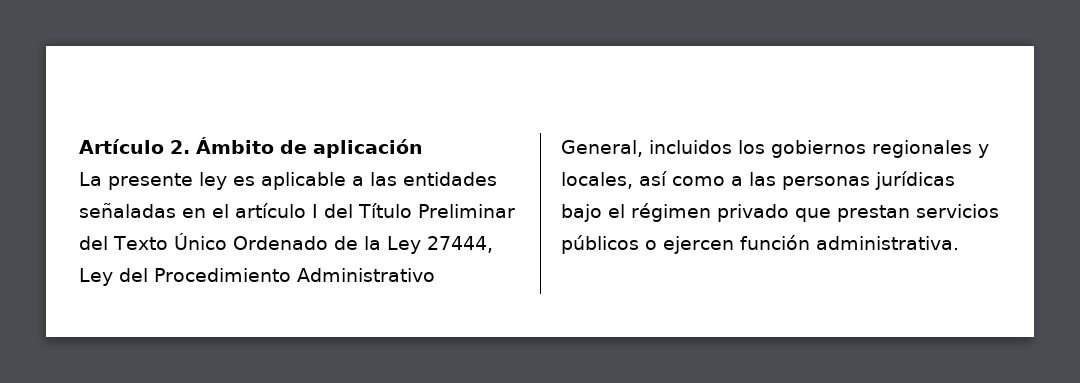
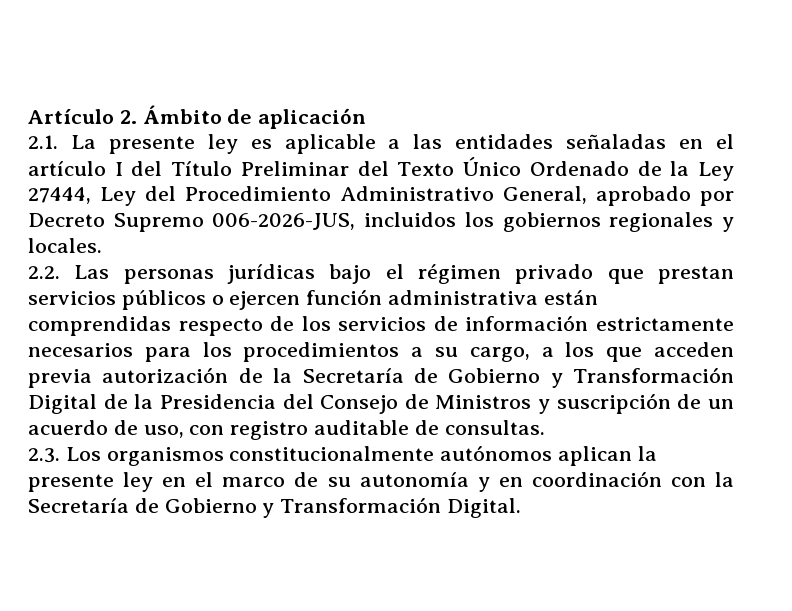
(423, 148) none -> [28,135,58,149] 2.1.
(643, 148) none -> [596,186,734,206] [28,213,356,232] aprobado por Decreto Supremo 006-2026-JUS,
[561,171,776,189] locales, así como a las -> [28,238,102,253] [28,265,110,279] locales. // 2.2. Las
[816,236,959,250] administrativa. -> [388,290,598,305] [28,315,734,336] [28,342,734,362] [28,367,735,388] [28,393,734,414] [28,420,545,440] [28,445,657,466] [28,471,734,492] [28,497,522,518] administrativa están comprendidas respecto de los servicios de información estrictamente necesarios para los procedimientos a su cargo, a los que acceden previa autorización de la Secretaría de Gobierno y Transformación Digital de la Presidencia del Consejo de Ministros y suscripción de un acuerdo de uso, con registro auditable de consultas. // 2.3. Los organismos constitucionalmente autónomos aplican la presente ley en el marco de su autonomía y en coordinación con la Secretaría de Gobierno y Transformación Digital.

